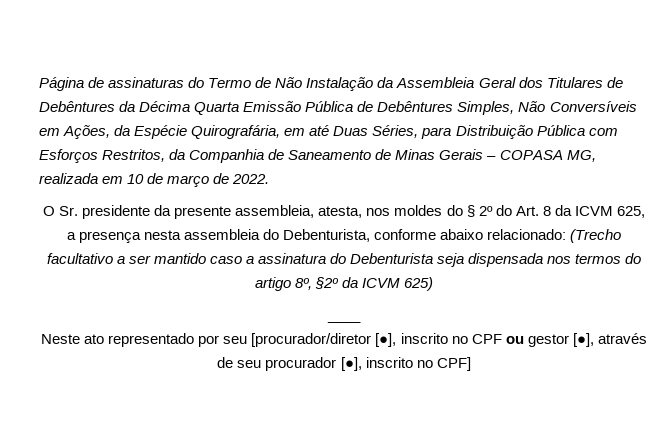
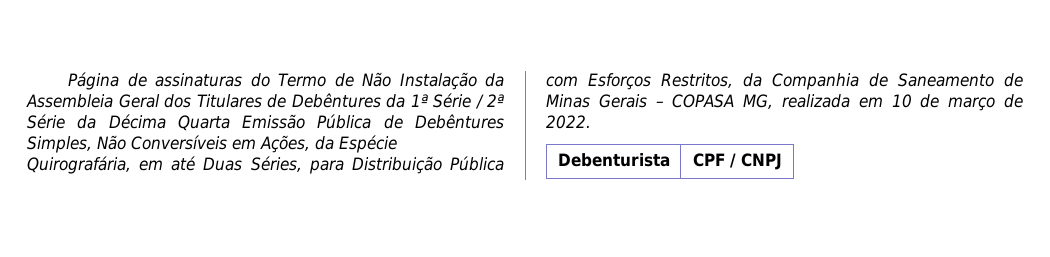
(136, 106) none -> [410,93,504,109] [27,114,97,129] 1ª Série / 2ª Série da
[43,205,645,219] [66,229,622,243] [46,253,642,267] [255,277,433,291] [327,320,361,323] [41,333,647,347] [217,357,471,371] // O Sr. presidente da presente assembleia, atesta, nos moldes do § 2º do Art. 8 da ICVM 625, a presença nesta assembleia do Debenturista, conforme abaixo relacionado: (Trecho facultativo a ser mantido caso a assinatura do Debenturista seja dispensada nos termos do artigo 8º, §2º da ICVM 625) // ____ // Neste ato representado por seu [procurador/diretor [●], inscrito no CPF ou gestor [●], através de seu procurador [●], inscrito no CPF] -> [557,153,670,167] [692,153,782,170] // Debenturista | CPF / CNPJ

